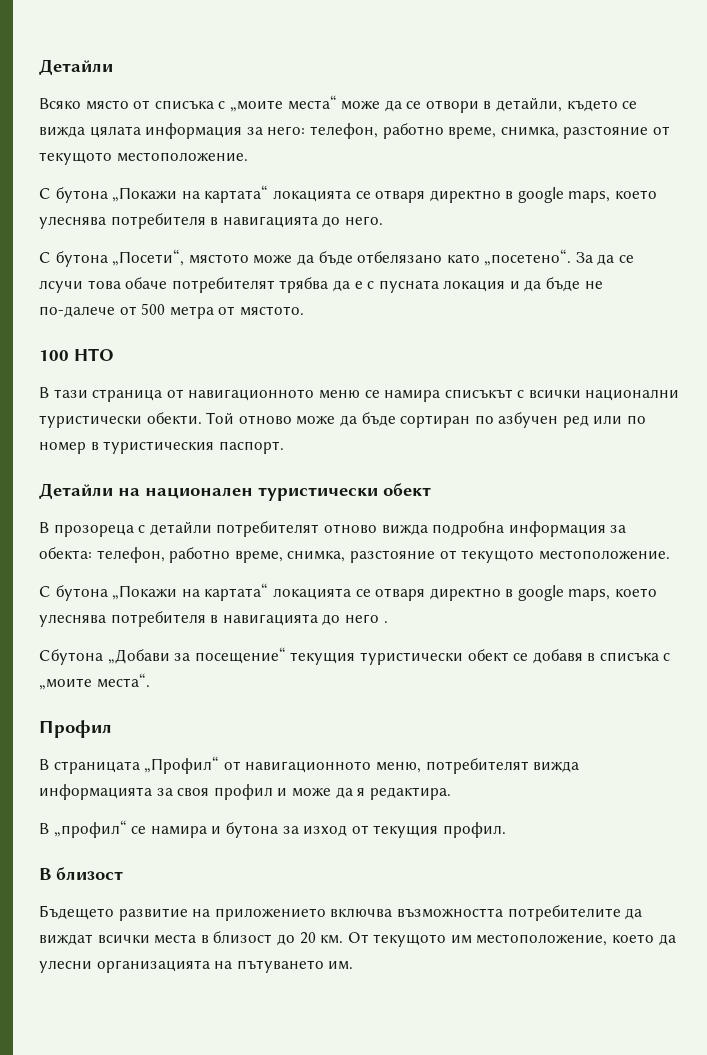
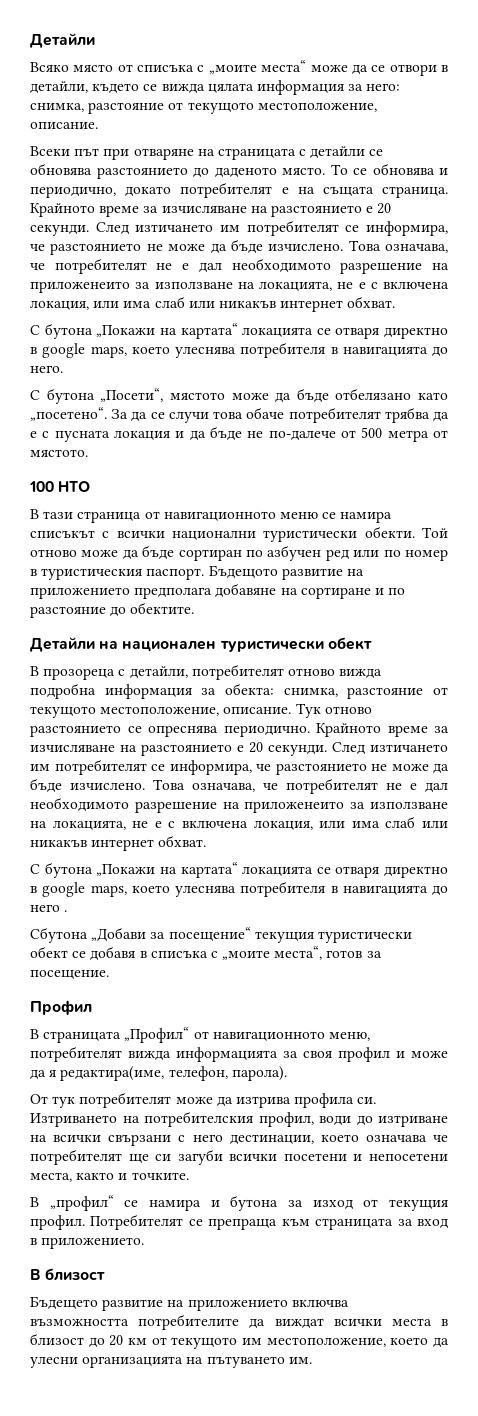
[309,123,670,139] [39,152,248,165] телефон, работно време, снимка, разстояние от текущото местоположение. -> [30,102,377,114] [30,122,98,129] [30,146,384,160] [30,163,448,179] [30,182,449,198] [30,203,392,217] [30,220,448,236] [30,239,448,255] [30,258,449,274] [30,281,449,293] [30,296,396,312] снимка, разстояние от текущото местоположение, описание. // Всеки път при отваряне на страницата с детайли се обновява разстоянието до даденото място. То се обновява и периодично, докато потребителят е на същата страница. Крайното време за изчисляване на разстоянието е 20 секунди. След изтичането им потребителят се информира, че разстоянието не може да бъде изчислено. Това означава, че потребителят не е дал необходимото разрешение на приложенеито за използване на локацията, не е с включена локация, или има слаб или никакъв интернет обхват.
[39,280,83,293] лсучи -> [168,412,209,423] случи
(284, 447) none -> [208,565,364,580] [30,583,406,599] [30,602,195,618] Бъдещото развитие на приложението предполага добавяне на сортиране и по разстояние до обектите.
[149,521,212,536] детайли -> [129,666,188,679] детайли,
[96,547,670,563] телефон, работно време, снимка, разстояние от текущото местоположение. -> [283,687,448,699] [30,703,372,718] [30,723,449,737] [30,742,448,756] [30,759,449,775] [30,778,448,794] [30,797,449,813] [30,816,449,831] [30,835,207,851] снимка, разстояние от текущото местоположение, описание. Тук отново разстоянието се опреснява периодично. Крайното време за изчисляване на разстоянието е 20 секунди. След изтичането им потребителят се информира, че разстоянието не може да бъде изчислено. Това означава, че потребителят не е дал необходимото разрешение на приложенеито за използване на локацията, не е с включена локация, или има слаб или никакъв интернет обхват.
[96,673,150,688] места“. -> [274,946,382,960] [30,970,109,980] места“, готов за посещение.
[369,787,451,800] редактира. -> [60,1066,287,1081] [30,1092,377,1108] [30,1111,448,1127] [30,1134,448,1146] [30,1149,448,1165] [30,1172,189,1182] редактира(име, телефон, парола). // От тук потребителят може да изтрива профила си. Изтриването на потребителския профил, води до изтриване на всички свързани с него дестинации, което означава че потребителят ще си загуби всички посетени и непосетени места, както и точките.
(506, 830) none -> [90,1214,448,1230] [30,1237,145,1249] Потребителят се препраща към страницата за вход в приложението.
[320,932,369,944] км. От -> [128,1337,167,1345] км от

